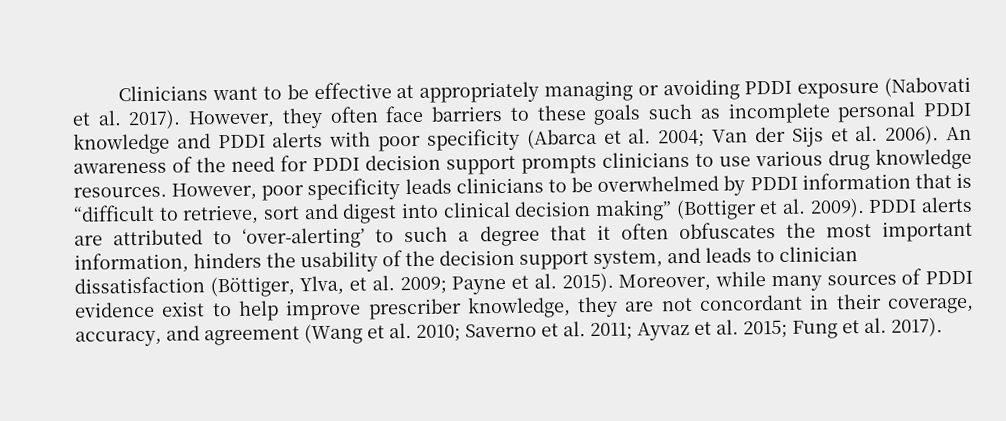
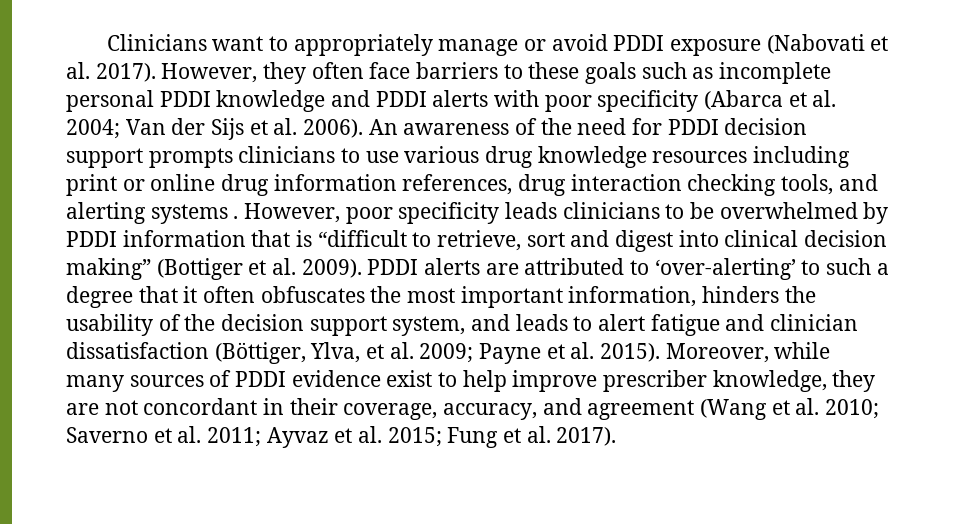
[286,79,740,103] be effective at appropriately managing or avoiding -> [293,34,608,56] appropriately manage or avoid
[73,186,167,198] resources. -> [652,146,851,168] [66,174,878,196] [66,202,239,224] resources including print or online drug information references, drug interaction checking tools, and alerting systems .
(775, 256) none -> [598,314,765,336] alert fatigue and

